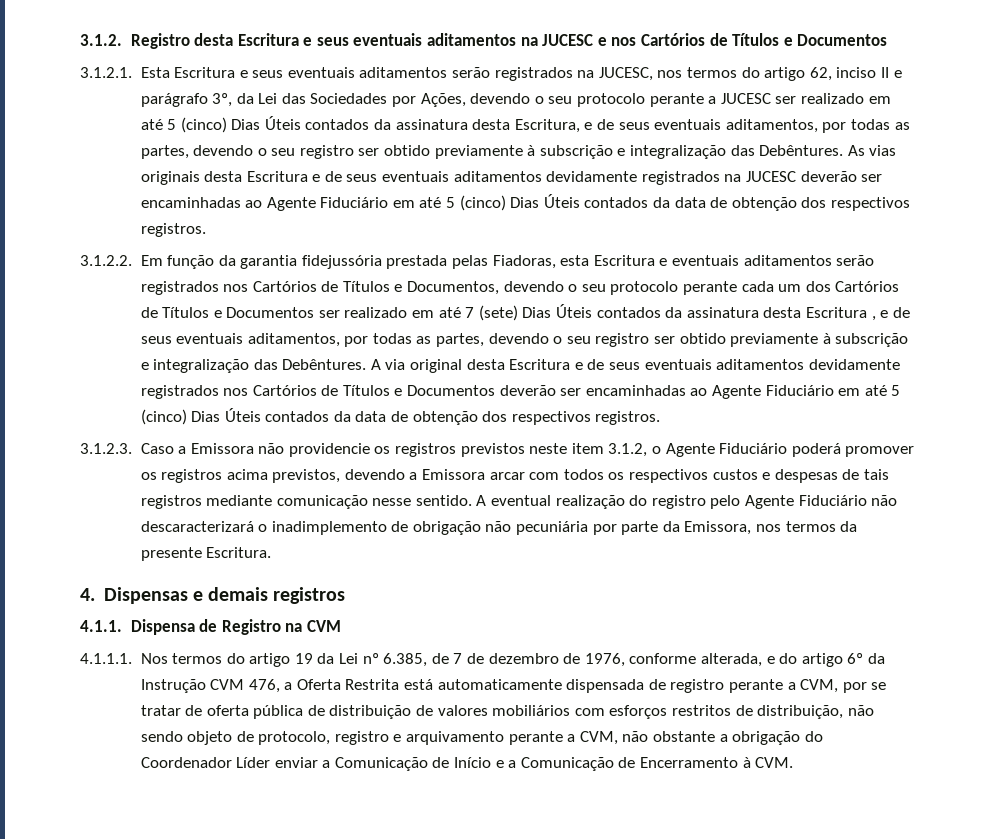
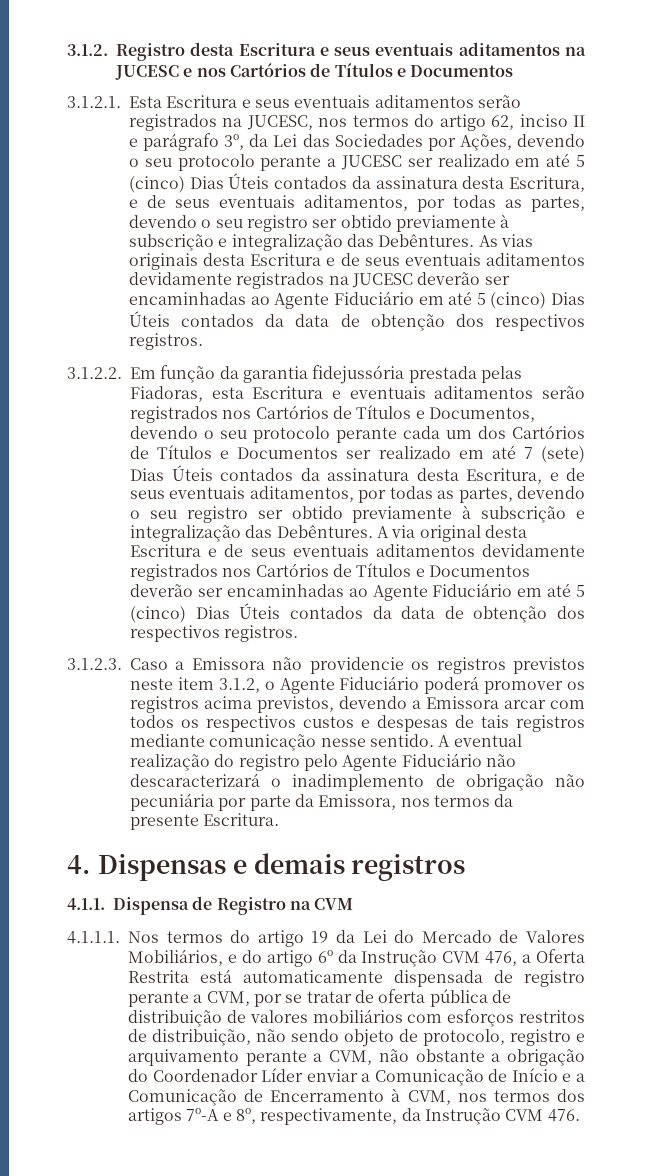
[805,307,876,321] Escritura , -> [466,468,542,484] Escritura,
[362,653,762,667] nº 6.385, de 7 de dezembro de 1976, conforme alterada, -> [394,930,586,943] [128,949,223,966] do Mercado de Valores Mobiliários,
[755,757,794,768] CVM. -> [407,1089,586,1105] [128,1108,580,1125] CVM, nos termos dos artigos 7º-A e 8º, respectivamente, da Instrução CVM 476.

